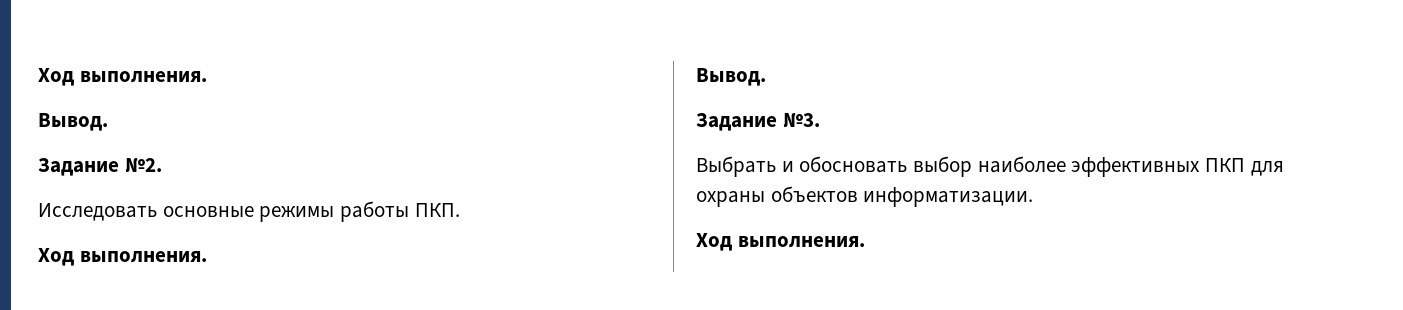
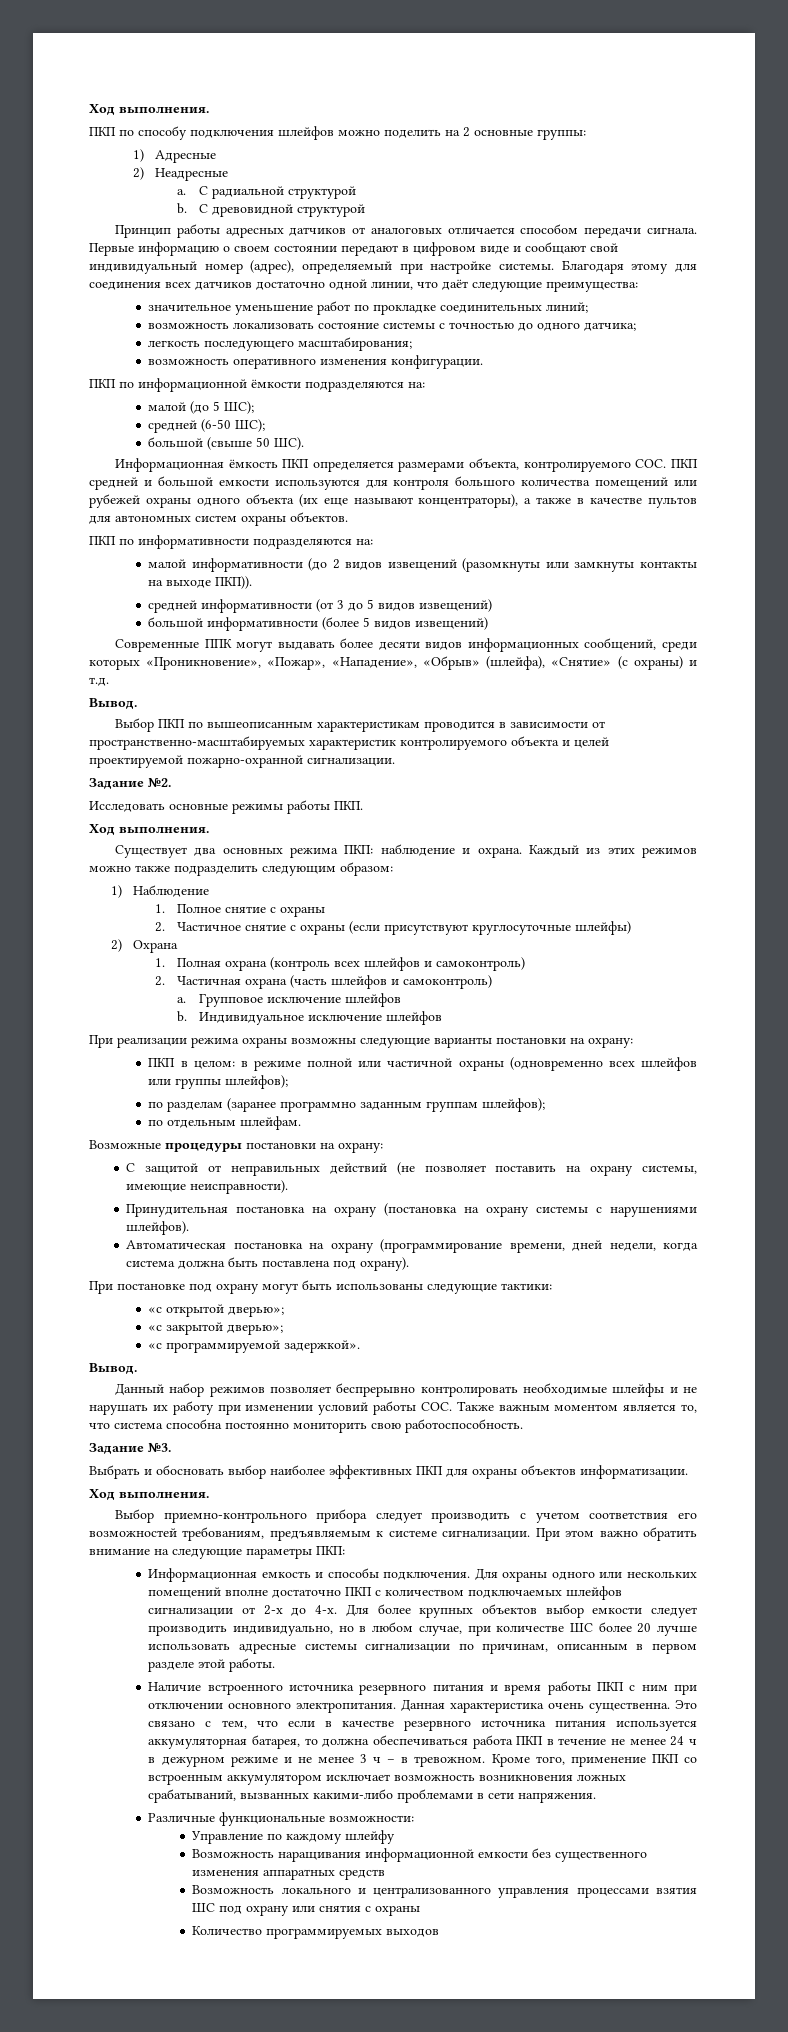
[38,68,207,86] [38,113,108,131] Ход выполнения. // Вывод. -> [89,104,209,116] [89,126,586,140] [133,149,217,163] [133,167,229,181] [177,186,357,199] [177,203,366,217] [114,224,697,238] [89,242,618,256] [89,260,697,274] [89,279,638,292] [148,301,589,315] [148,322,637,331] [148,337,413,351] [148,355,484,369] [89,378,425,392] [148,401,255,414] [148,419,266,433] [148,437,305,450] [114,458,698,472] [89,476,697,490] [89,494,697,508] [89,512,348,526] [89,535,373,549] [148,558,698,572] [148,576,253,589] [148,599,493,613] [148,617,489,631] [114,638,697,652] [89,656,697,670] [89,677,109,686] [89,698,137,710] [114,718,605,732] [89,736,609,750] [89,755,395,768] Ход выполнения. // ПКП по способу подключения шлейфов можно поделить на 2 основные группы: // 1) Адресные // 2) Неадресные // a. С радиальной структурой // b. С древовидной структурой // Принцип работы адресных датчиков от аналоговых отличается способом передачи сигнала. Первые информацию о своем состоянии передают в цифровом виде и сообщают свой индивидуальный номер (адрес), определяемый при настройке системы. Благодаря этому для соединения всех датчиков достаточно одной линии, что даёт следующие преимущества: // значительное уменьшение работ по прокладке соединительных линий; // возможность локализовать состояние системы с точностью до одного датчика; // легкость последующего масштабирования; // возможность оперативного изменения конфигурации. // ПКП по информационной ёмкости подразделяются на: // малой (до 5 ШС); // средней (6-50 ШС); // большой (свыше 50 ШС). // Информационная ёмкость ПКП определяется размерами объекта, контролируемого СОС. ПКП средней и большой емкости используются для контроля большого количества помещений или рубежей охраны одного объекта (их еще называют концентраторы), а также в качестве пультов для автономных систем охраны объектов. // ПКП по информативности подразделяются на: // малой информативности (до 2 видов извещений (разомкнуты или замкнуты контакты на выходе ПКП)). // средней информативности (от 3 до 5 видов извещений) // большой информативности (более 5 видов извещений) // Современные ППК могут выдавать более десяти видов информационных сообщений, среди которых «Проникновение», «Пожар», «Нападение», «Обрыв» (шлейфа), «Снятие» (с охраны) и т.д. // Вывод. // Выбор ПКП по вышеописанным характеристикам проводится в зависимости от пространственно-масштабируемых характеристик контролируемого объекта и целей проектируемой пожарно-охранной сигнализации.
[696,68,766,86] Вывод. -> [114,844,698,858] [89,862,393,876] [111,885,210,898] [155,904,326,917] [155,921,632,935] [111,939,179,953] [155,957,526,971] [155,975,493,989] [177,993,402,1007] [177,1011,443,1025] [89,1035,633,1048] [148,1057,697,1071] [148,1075,289,1089] [148,1098,546,1112] [148,1116,302,1130] [89,1140,383,1153] [126,1162,698,1176] [126,1180,289,1194] [126,1203,697,1217] [126,1221,190,1235] [126,1239,698,1253] [126,1257,410,1271] [89,1280,552,1294] [148,1304,285,1317] [148,1322,284,1335] [148,1340,361,1353] [89,1363,137,1375] [114,1383,697,1397] [89,1401,697,1415] [89,1419,523,1433] Существует два основных режима ПКП: наблюдение и охрана. Каждый из этих режимов можно также подразделить следующим образом: // 1) Наблюдение // 1. Полное снятие с охраны // 2. Частичное снятие с охраны (если присутствуют круглосуточные шлейфы) // 2) Охрана // 1. Полная охрана (контроль всех шлейфов и самоконтроль) // 2. Частичная охрана (часть шлейфов и самоконтроль) // a. Групповое исключение шлейфов // b. Индивидуальное исключение шлейфов // При реализации режима охраны возможны следующие варианты постановки на охрану: // ПКП в целом: в режиме полной или частичной охраны (одновременно всех шлейфов или группы шлейфов); // по разделам (заранее программно заданным группам шлейфов); // по отдельным шлейфам. // Возможные процедуры постановки на охрану: // С защитой от неправильных действий (не позволяет поставить на охрану системы, имеющие неисправности). // Принудительная постановка на охрану (постановка на охрану системы с нарушениями шлейфов). // Автоматическая постановка на охрану (программирование времени, дней недели, когда система должна быть поставлена под охрану). // При постановке под охрану могут быть использованы следующие тактики: // «с открытой дверью»; // «с закрытой дверью»; // «с программируемой задержкой». // Вывод. // Данный набор режимов позволяет беспрерывно контролировать необходимые шлейфы и не нарушать их работу при изменении условий работы СОС. Также важным моментом является то, что система способна постоянно мониторить свою работоспособность.
(865, 242) none -> [114,1509,697,1523] [89,1527,698,1541] [89,1546,345,1559] [148,1568,698,1582] [148,1586,623,1600] [148,1604,697,1618] [148,1622,697,1636] [148,1643,698,1654] [148,1658,276,1672] [148,1681,698,1695] [148,1699,698,1713] [148,1720,697,1731] [148,1735,698,1749] [148,1754,698,1767] [148,1774,627,1785] [148,1789,597,1803] [148,1812,415,1826] [191,1830,396,1844] [192,1848,648,1862] [192,1869,386,1880] [192,1885,697,1898] [192,1903,421,1916] [192,1926,440,1939] // Выбор приемно-контрольного прибора следует производить с учетом соответствия его возможностей требованиям, предъявляемым к системе сигнализации. При этом важно обратить внимание на следующие параметры ПКП: // Информационная емкость и способы подключения. Для охраны одного или нескольких помещений вполне достаточно ПКП с количеством подключаемых шлейфов сигнализации от 2-х до 4-х. Для более крупных объектов выбор емкости следует производить индивидуально, но в любом случае, при количестве ШС более 20 лучше использовать адресные системы сигнализации по причинам, описанным в первом разделе этой работы. // Наличие встроенного источника резервного питания и время работы ПКП с ним при отключении основного электропитания. Данная характеристика очень существенна. Это связано с тем, что если в качестве резервного источника питания используется аккумуляторная батарея, то должна обеспечиваться работа ПКП в течение не менее 24 ч в дежурном режиме и не менее 3 ч – в тревожном. Кроме того, применение ПКП со встроенным аккумулятором исключает возможность возникновения ложных срабатываний, вызванных какими-либо проблемами в сети напряжения. // Различные функциональные возможности: // Управление по каждому шлейфу // Возможность наращивания информационной емкости без существенного изменения аппаратных средств // Возможность локального и централизованного управления процессами взятия ШС под охрану или снятия с охраны // Количество программируемых выходов

